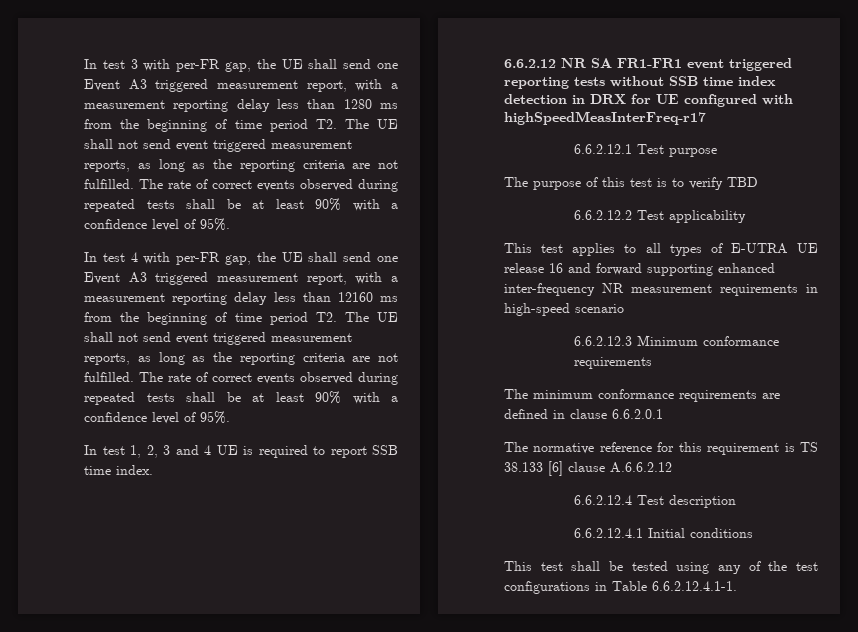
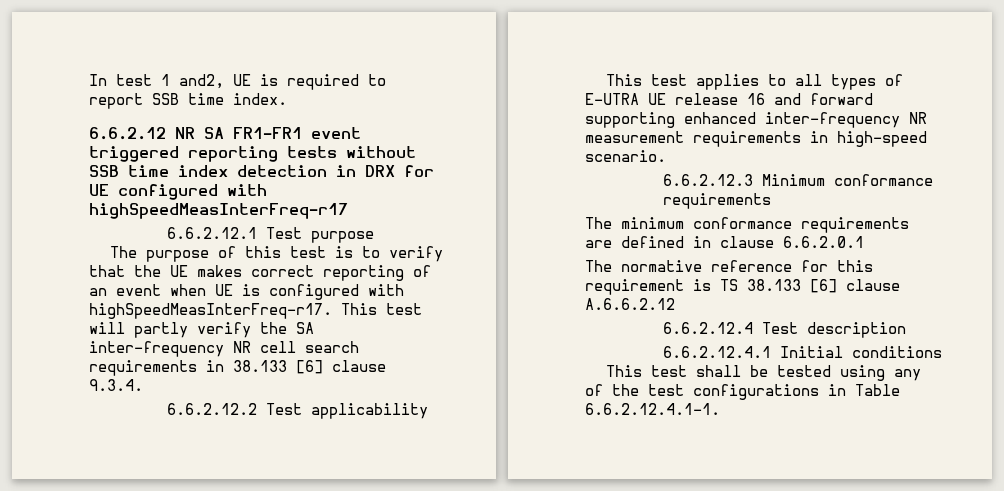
[84,59,399,72] [84,79,398,92] [84,99,398,112] [84,119,398,132] [84,139,352,152] [84,159,398,172] [84,179,398,192] [84,198,398,212] [84,218,230,231] [84,252,399,265] [84,272,398,285] [84,292,398,305] [84,312,398,325] [84,332,352,345] [84,352,398,365] [84,372,398,385] [84,391,398,405] [84,411,230,424] [84,445,211,458] In test 3 with per-FR gap, the UE shall send one Event A3 triggered measurement report, with a measurement reporting delay less than 1280 ms from the beginning of time period T2. The UE shall not send event triggered measurement reports, as long as the reporting criteria are not fulfilled. The rate of correct events observed during repeated tests shall be at least 90% with a confidence level of 95%. // In test 4 with per-FR gap, the UE shall send one Event A3 triggered measurement report, with a measurement reporting delay less than 12160 ms from the beginning of time period T2. The UE shall not send event triggered measurement reports, as long as the reporting criteria are not fulfilled. The rate of correct events observed during repeated tests shall be at least 90% with a confidence level of 95%. // In test 1, 2, 3 and 4 -> [89,74,224,89] In test 1 and2,
[727,177,758,187] TBD -> [89,265,431,281] [89,284,404,300] [89,303,422,319] [89,322,314,338] [89,341,359,357] [89,360,386,376] [89,379,143,391] that the UE makes correct reporting of an event when UE is configured with highSpeedMeasInterFreq-r17. This test will partly verify the SA inter-frequency NR cell search requirements in 38.133 [6] clause 9.3.4.
[575,304,624,313] scenario -> [585,150,666,162] scenario.

